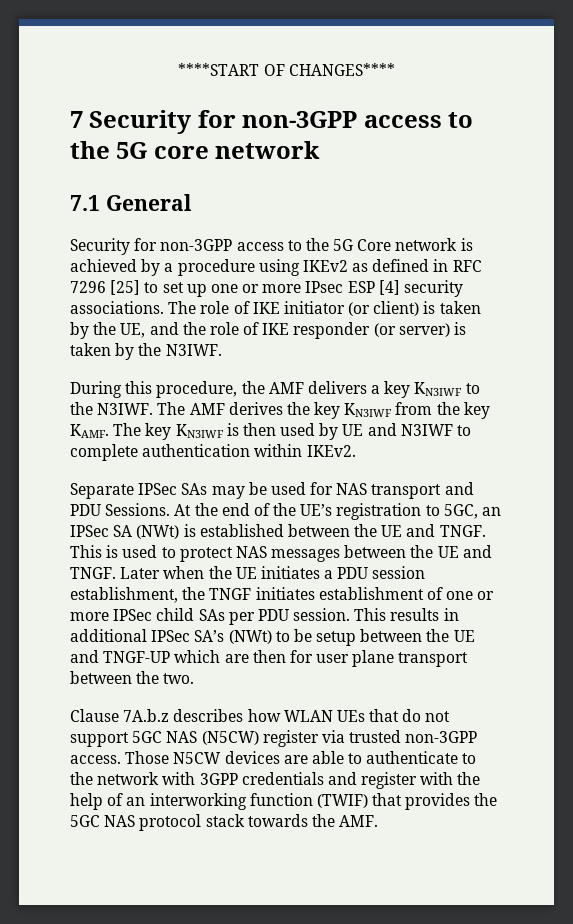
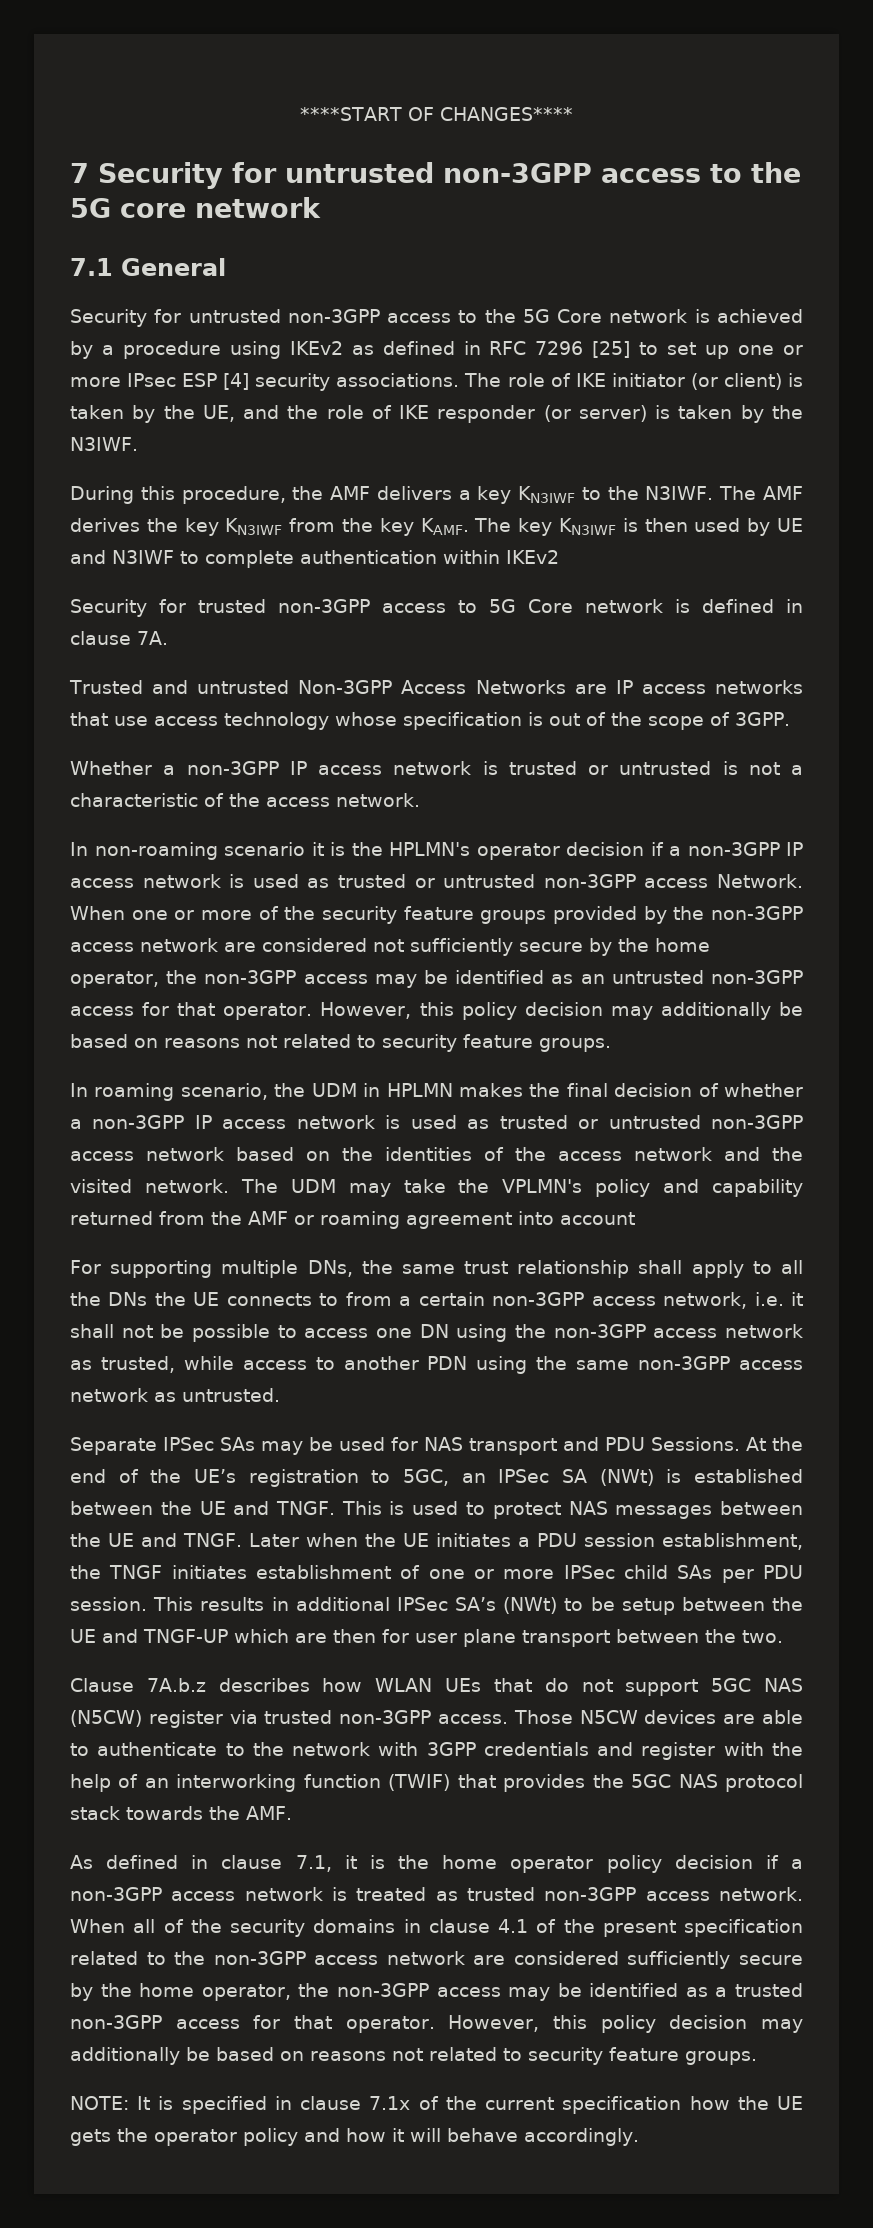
(236, 119) none -> [285,162,434,183] untrusted
(158, 244) none -> [188,309,281,323] untrusted
[306,445,356,457] IKEv2. -> [506,550,559,564] [70,599,803,617] [70,631,168,645] [69,680,804,694] [70,712,790,730] [70,761,803,775] [70,793,420,807] [70,842,803,860] [70,874,804,888] [70,906,803,924] [70,938,710,956] [70,970,803,988] [70,1002,803,1020] [70,1034,611,1052] [70,1083,803,1101] [70,1115,803,1129] [70,1147,803,1161] [70,1179,803,1197] [70,1211,635,1229] [70,1260,803,1278] [70,1292,803,1309] [70,1324,803,1342] [70,1356,803,1374] [70,1388,280,1402] IKEv2 // Security for trusted non-3GPP access to 5G Core network is defined in clause 7A. // Trusted and untrusted Non-3GPP Access Networks are IP access networks that use access technology whose specification is out of the scope of 3GPP. // Whether a non-3GPP IP access network is trusted or untrusted is not a characteristic of the access network. // In non-roaming scenario it is the HPLMN's operator decision if a non-3GPP IP access network is used as trusted or untrusted non-3GPP access Network. When one or more of the security feature groups provided by the non-3GPP access network are considered not sufficiently secure by the home operator, the non-3GPP access may be identified as an untrusted non-3GPP access for that operator. However, this policy decision may additionally be based on reasons not related to security feature groups. // In roaming scenario, the UDM in HPLMN makes the final decision of whether a non-3GPP IP access network is used as trusted or untrusted non-3GPP access network based on the identities of the access network and the visited network. The UDM may take the VPLMN's policy and capability returned from the AMF or roaming agreement into account // For supporting multiple DNs, the same trust relationship shall apply to all the DNs the UE connects to from a certain non-3GPP access network, i.e. it shall not be possible to access one DN using the non-3GPP access network as trusted, while access to another PDN using the same non-3GPP access network as untrusted.
(379, 821) none -> [70,1855,803,1873] [70,1887,803,1901] [70,1919,803,1937] [70,1951,803,1969] [70,1983,804,2001] [70,2015,804,2033] [70,2047,757,2065] [70,2096,804,2114] [70,2128,639,2146] // As defined in clause 7.1, it is the home operator policy decision if a non-3GPP access network is treated as trusted non-3GPP access network. When all of the security domains in clause 4.1 of the present specification related to the non-3GPP access network are considered sufficiently secure by the home operator, the non-3GPP access may be identified as a trusted non-3GPP access for that operator. However, this policy decision may additionally be based on reasons not related to security feature groups. // NOTE: It is specified in clause 7.1x of the current specification how the UE gets the operator policy and how it will behave accordingly.

